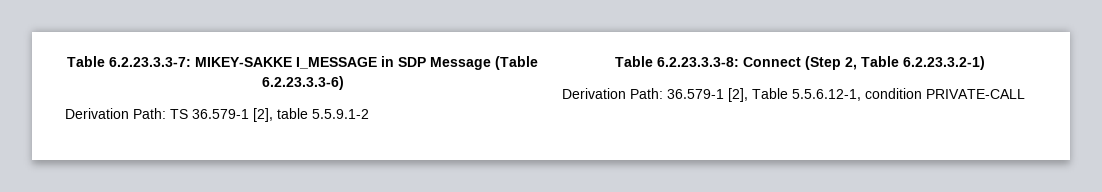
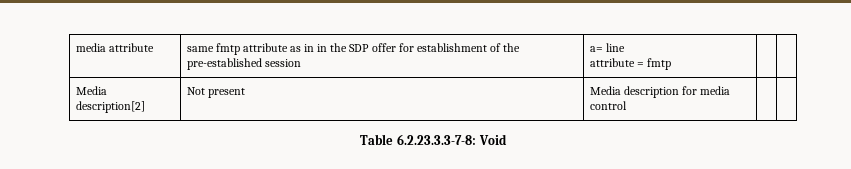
[67,56,538,70] [261,76,344,90] [65,108,369,122] [614,56,985,70] [562,88,1025,102] Table 6.2.23.3.3-7: MIKEY-SAKKE I_MESSAGE in SDP Message (Table 6.2.23.3.3-6) // Derivation Path: TS 36.579-1 [2], table 5.5.9.1-2 // Table 6.2.23.3.3-8: Connect (Step 2, Table 6.2.23.3.2-1) // Derivation Path: 36.579-1 [2], Table 5.5.6.12-1, condition PRIVATE-CALL -> [75,43,154,52] [186,43,520,55] [186,58,301,70] [589,43,625,52] [589,58,671,70] [75,86,107,95] [75,101,145,113] [186,87,245,98] [589,86,731,98] [589,101,627,110] [360,134,507,145] media attribute | same fmtp attribute as in in the SDP offer for establishment of the pre-established session | a= line // attribute = fmtp | | // Media description[2] | Not present | Media description for media control | | // Table 6.2.23.3.3-7-8: Void

